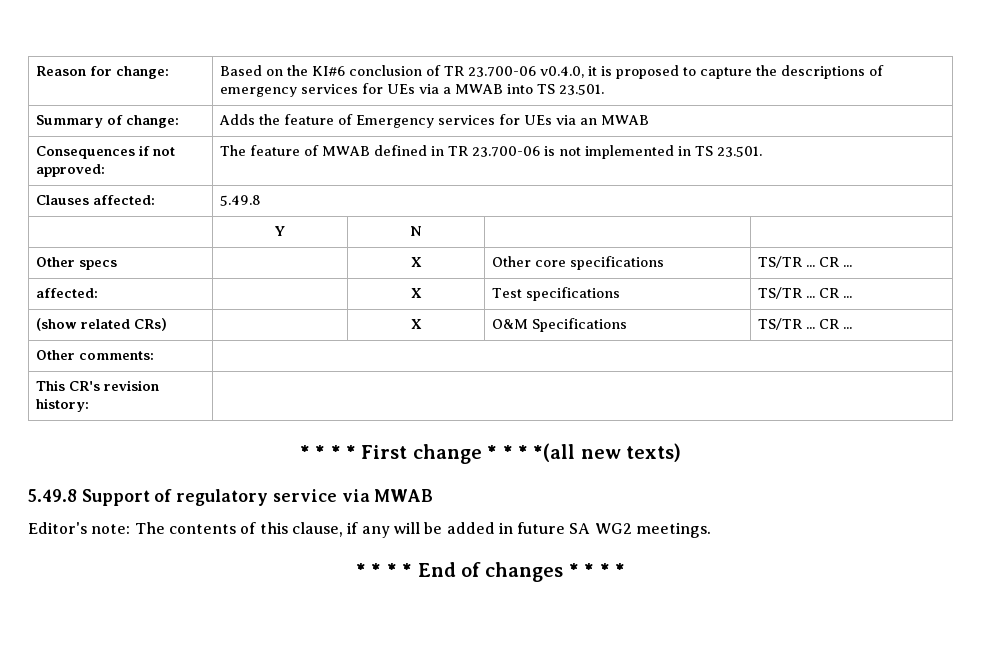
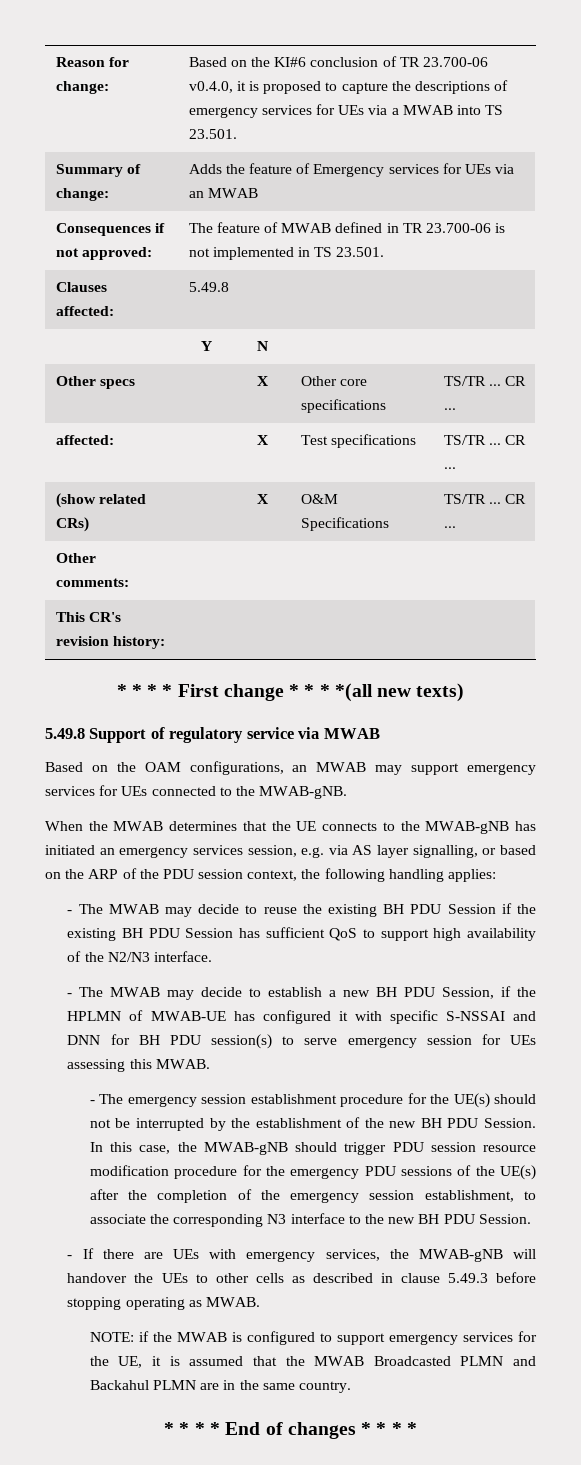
[28,522,712,538] Editor's note: The contents of this clause, if any will be added in future SA WG2 meetings. -> [45,761,537,775] [45,785,348,799] [45,821,537,834] [45,845,536,858] [45,868,497,882] [67,903,536,917] [67,927,537,941] [67,951,212,962] [67,986,536,1000] [67,1010,536,1024] [67,1034,536,1049] [67,1059,210,1072] [89,1093,537,1108] [89,1117,537,1131] [89,1142,536,1155] [89,1165,536,1180] [89,1189,536,1203] [89,1213,531,1227] [67,1248,536,1262] [67,1272,536,1283] [67,1297,260,1310] [89,1331,537,1345] [89,1356,536,1368] [89,1380,351,1393] Based on the OAM configurations, an MWAB may support emergency services for UEs connected to the MWAB-gNB. // When the MWAB determines that the UE connects to the MWAB-gNB has initiated an emergency services session, e.g. via AS layer signalling, or based on the ARP of the PDU session context, the following handling applies: // - The MWAB may decide to reuse the existing BH PDU Session if the existing BH PDU Session has sufficient QoS to support high availability of the N2/N3 interface. // - The MWAB may decide to establish a new BH PDU Session, if the HPLMN of MWAB-UE has configured it with specific S-NSSAI and DNN for BH PDU session(s) to serve emergency session for UEs assessing this MWAB. // - The emergency session establishment procedure for the UE(s) should not be interrupted by the establishment of the new BH PDU Session. In this case, the MWAB-gNB should trigger PDU session resource modification procedure for the emergency PDU sessions of the UE(s) after the completion of the emergency session establishment, to associate the corresponding N3 interface to the new BH PDU Session. // - If there are UEs with emergency services, the MWAB-gNB will handover the UEs to other cells as described in clause 5.49.3 before stopping operating as MWAB. // NOTE: if the MWAB is configured to support emergency services for the UE, it is assumed that the MWAB Broadcasted PLMN and Backahul PLMN are in the same country.

